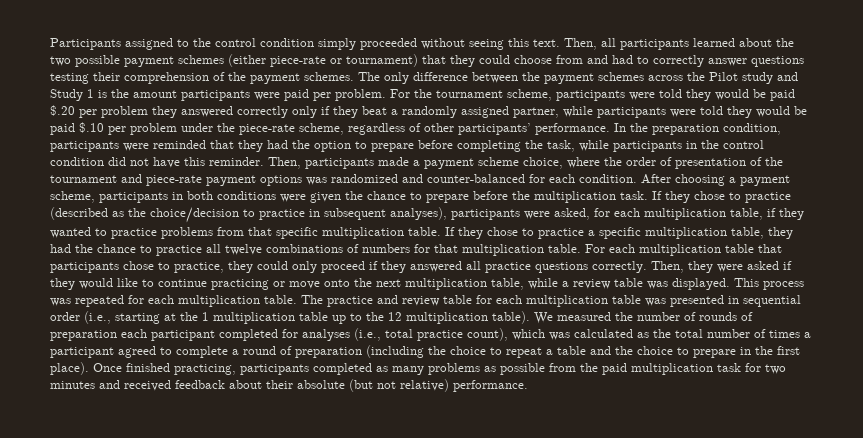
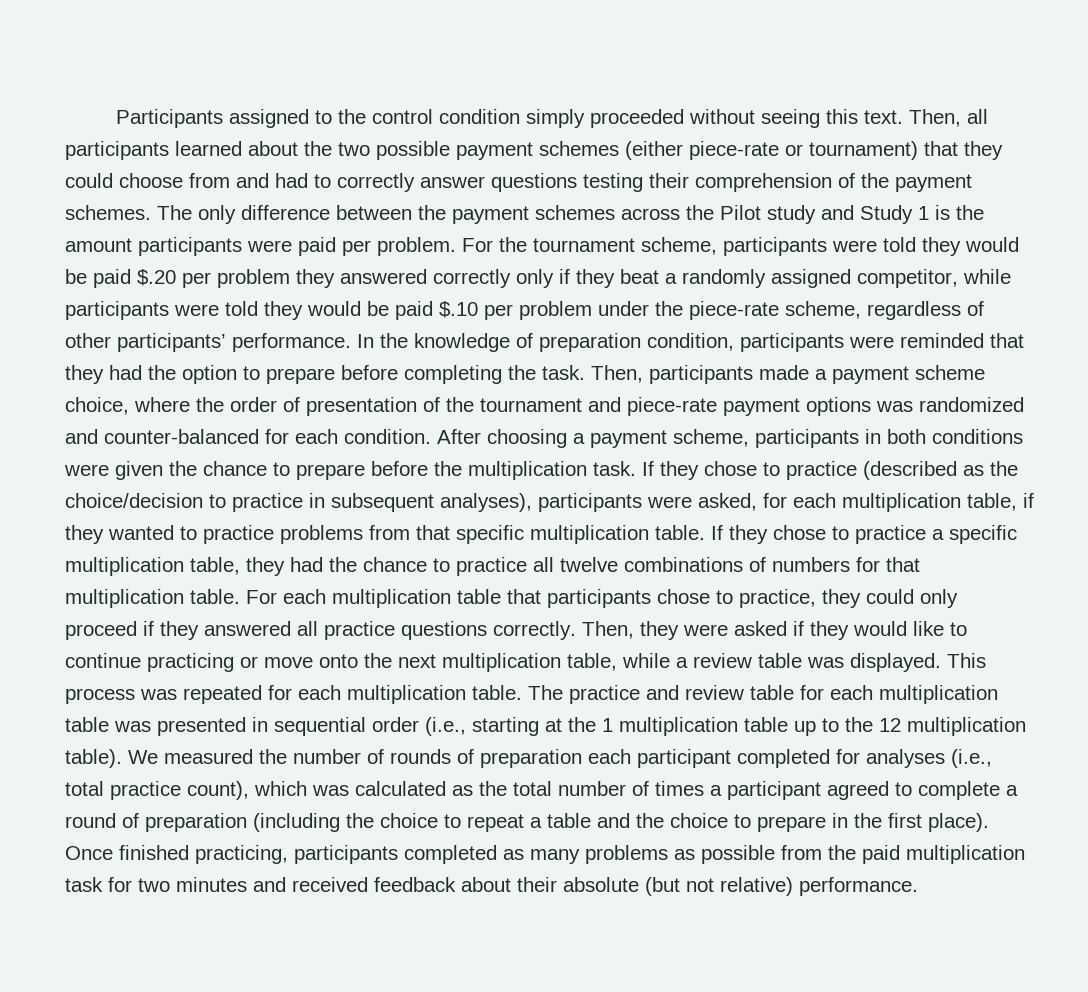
[513,107,559,118] partner, -> [857,269,958,288] competitor,
(648, 127) none -> [414,333,533,352] knowledge of
[547,140,764,152] [50,157,264,168] task, while participants in the control condition did not have this reminder. -> [542,365,585,380] task.

